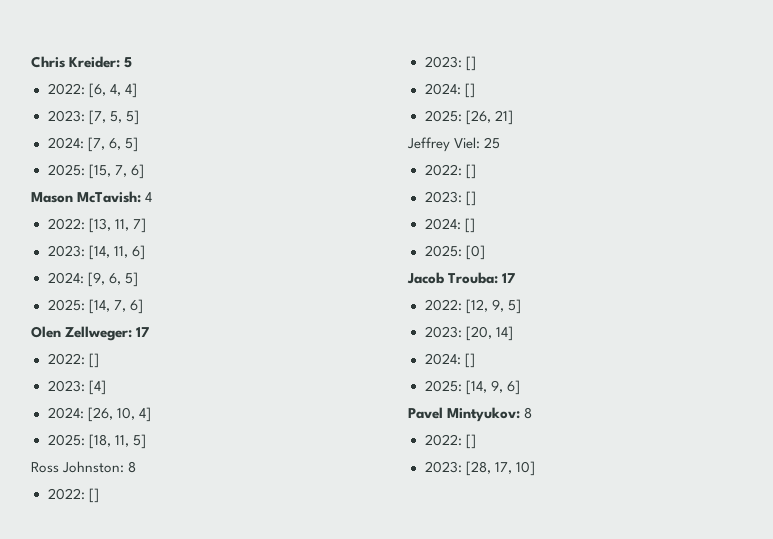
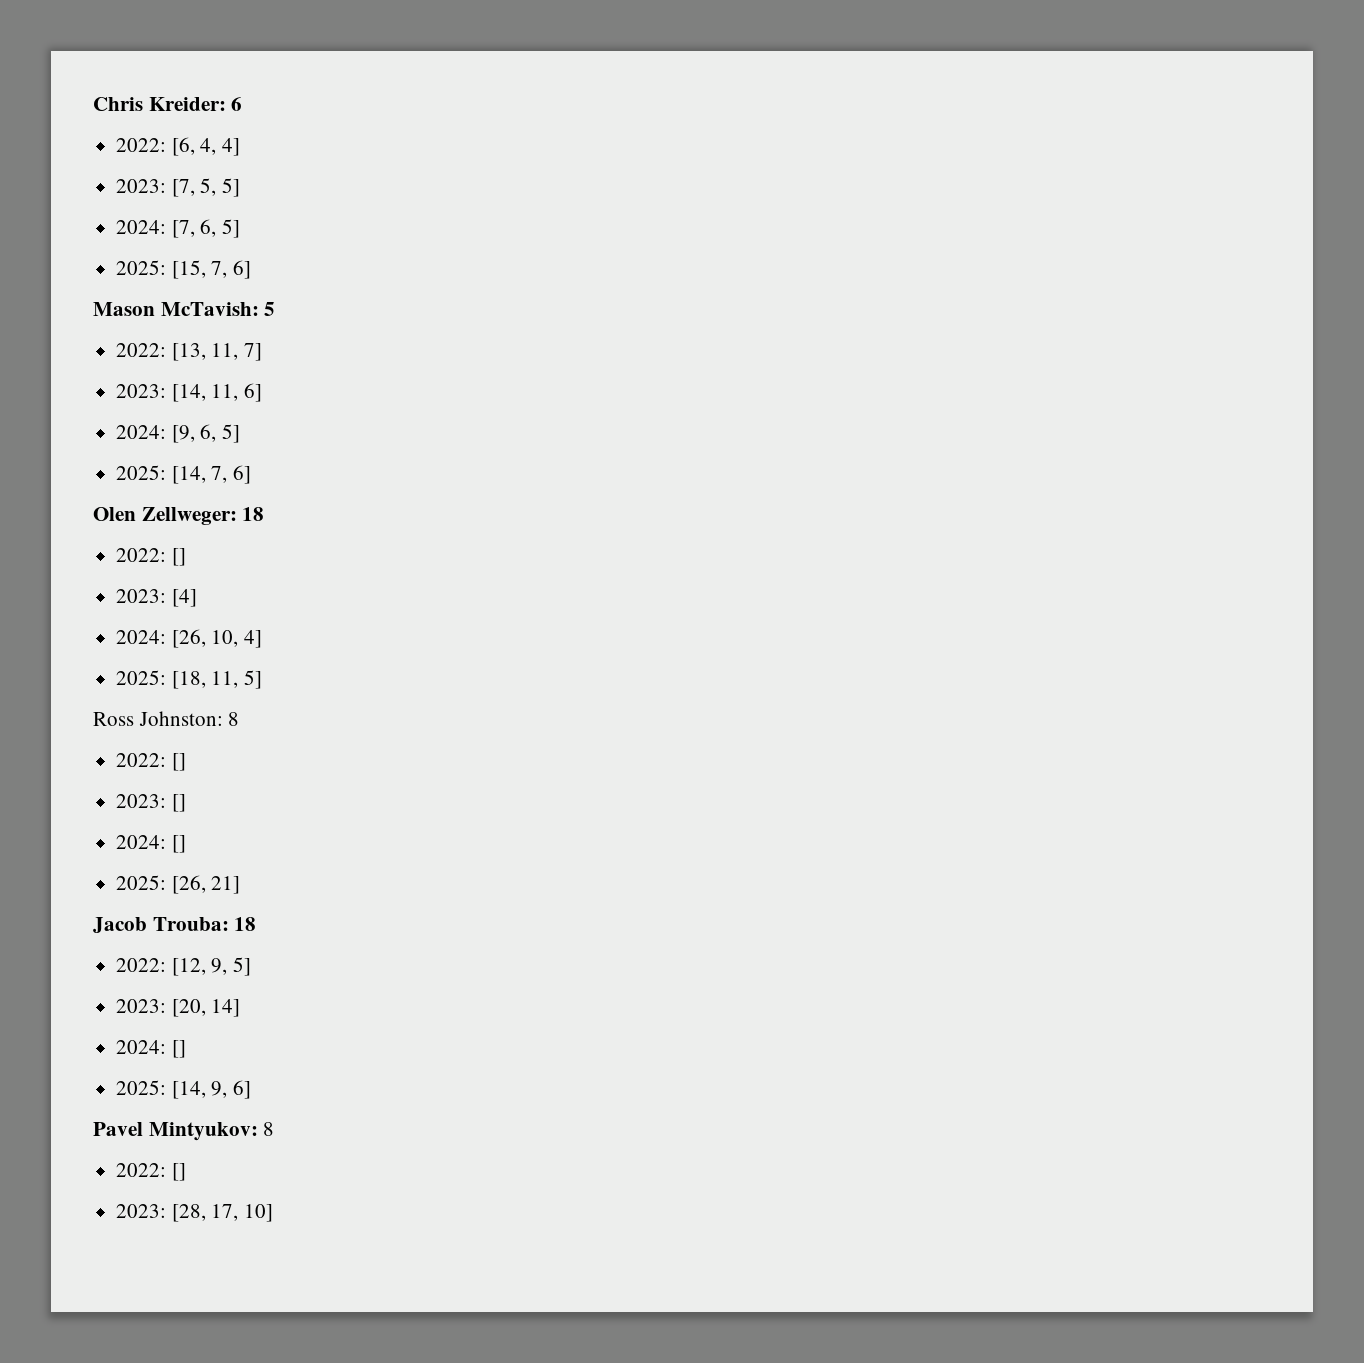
[124,57,133,68] 5 -> [231,97,243,111] 6
[145,192,153,202] 4 -> [264,302,276,316] 5
[136,327,150,337] 17 -> [242,507,265,521] 18
[407,137,501,152] [424,164,476,179] [424,191,476,206] [424,218,475,233] [424,245,485,260] // Jeffrey Viel: 25 // 2022: [] // 2023: [] // 2024: [] // 2025: [0] -> (241, 885) none
[502,273,516,283] 17 -> [234,917,257,931] 18

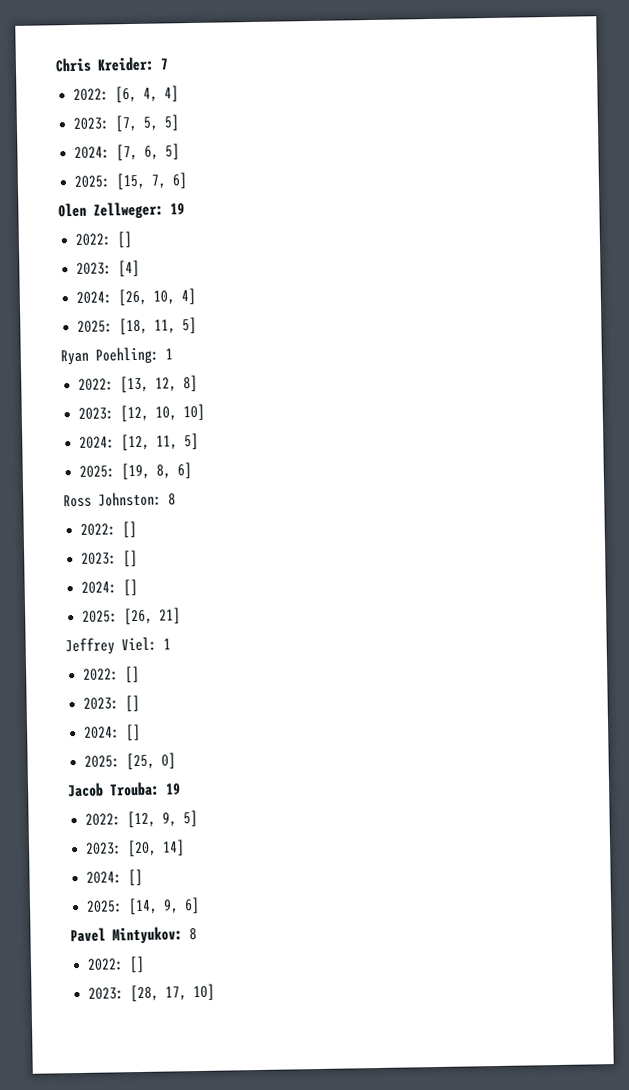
[231,97,243,111] 6 -> [160,58,169,70] 7
[93,302,276,316] [116,343,263,361] [116,383,263,402] [116,424,241,443] [116,465,252,484] // Mason McTavish: 5 // 2022: [13, 11, 7] // 2023: [14, 11, 6] // 2024: [9, 6, 5] // 2025: [14, 7, 6] -> (189, 181) none
[242,507,265,521] 18 -> [170,203,185,215] 19
(263, 679) none -> [60,346,173,366] [78,374,199,394] [78,403,206,423] [79,432,200,452] [79,462,193,481] // Ryan Poehling: 1 // 2022: [13, 12, 8] // 2023: [12, 10, 10] // 2024: [12, 11, 5] // 2025: [19, 8, 6]
(241, 885) none -> [65,636,171,656] [83,665,141,684] [83,694,141,713] [84,723,142,742] [84,752,177,771] // Jeffrey Viel: 1 // 2022: [] // 2023: [] // 2024: [] // 2025: [25, 0]
[234,917,257,931] 18 -> [165,783,181,795] 19

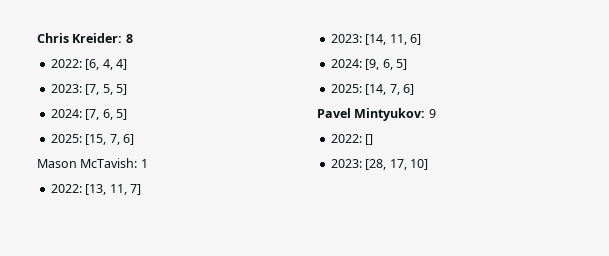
[160,58,169,70] 7 -> [125,34,133,43] 8
[58,201,185,220] [75,231,133,249] [76,259,141,278] [76,287,197,307] [77,316,198,336] [60,346,159,366] Olen Zellweger: 19 // 2022: [] // 2023: [4] // 2024: [26, 10, 4] // 2025: [18, 11, 5] // Ryan Poehling: -> [37,158,138,168] Mason McTavish:
[155,374,199,393] [78,403,206,423] [79,432,200,452] [79,462,193,481] [63,491,176,508] [80,520,138,539] [81,549,139,568] [81,578,139,597] [82,607,182,626] [65,636,171,656] [83,665,141,684] [83,694,141,713] [84,723,142,742] [84,752,177,771] [67,781,181,798] [85,809,199,829] [85,839,186,858] [86,868,144,887] 12, 8] // 2023: [12, 10, 10] // 2024: [12, 11, 5] // 2025: [19, 8, 6] // Ross Johnston: 8 // 2022: [] // 2023: [] // 2024: [] // 2025: [26, 21] // Jeffrey Viel: 1 // 2022: [] // 2023: [] // 2024: [] // 2025: [25, 0] // Jacob Trouba: 19 // 2022: [12, 9, 5] // 2023: [20, 14] // 2024: [] -> [109,184,141,195] [330,34,421,45] [330,59,407,70] 11, 7] // 2023: [14, 11, 6] // 2024: [9, 6, 5]
[163,899,180,914] 9, -> [389,84,400,95] 7,
[189,928,197,941] 8 -> [428,109,436,118] 9

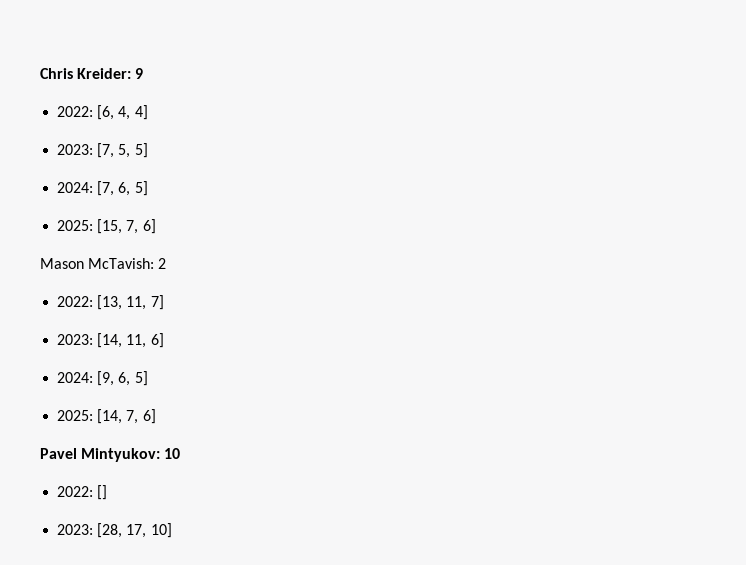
[125,34,133,43] 8 -> [135,68,144,79] 9
[140,159,148,168] 1 -> [158,258,167,269] 2
[428,109,436,118] 9 -> [164,448,181,459] 10

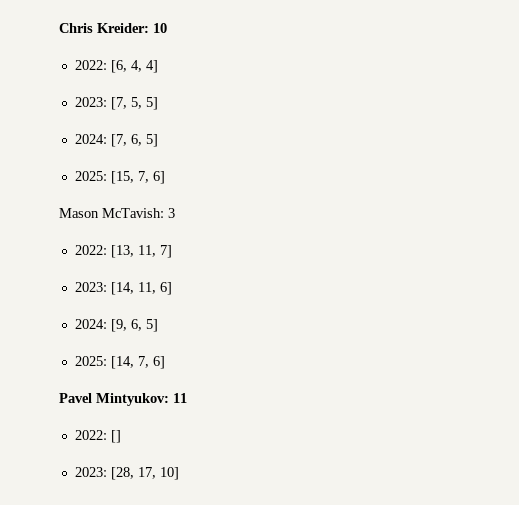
[135,68,144,79] 9 -> [153,23,167,33] 10
[158,258,167,269] 2 -> [168,208,175,218] 3
[164,448,181,459] 10 -> [173,393,187,403] 11

